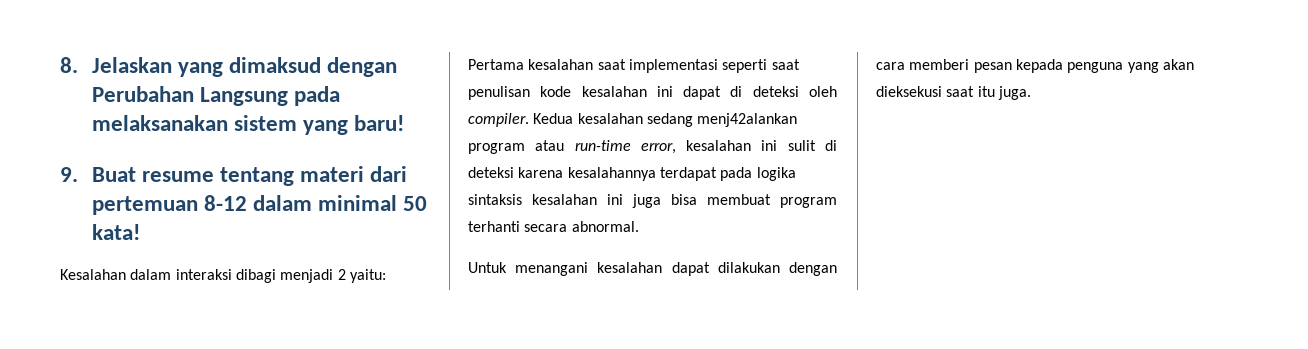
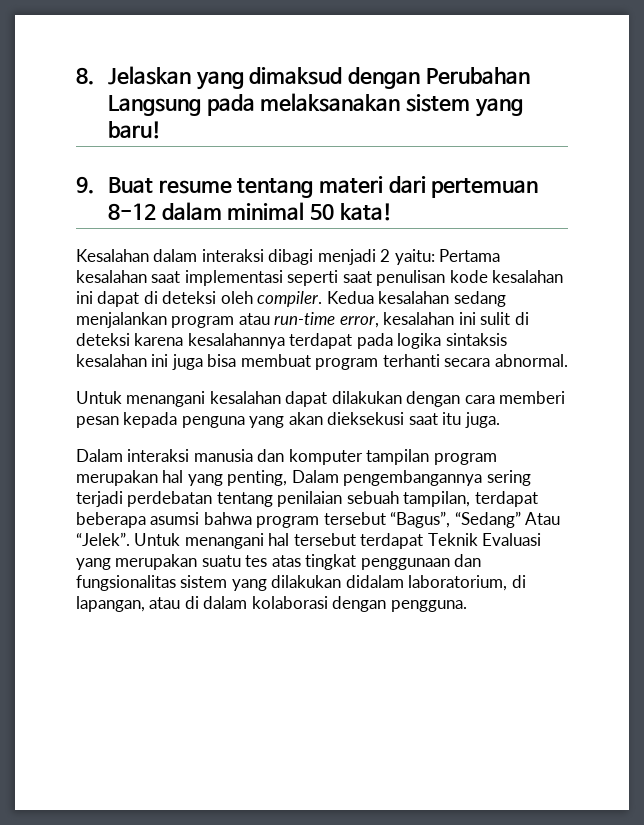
[697,113,798,127] menj42alankan -> [76,312,167,328] menjalankan
(1031, 93) none -> [76,449,497,465] [76,470,531,486] [76,491,538,507] [76,511,561,528] [76,532,542,549] [76,554,482,570] [76,575,526,591] [76,596,467,612] // Dalam interaksi manusia dan komputer tampilan program merupakan hal yang penting, Dalam pengembangannya sering terjadi perdebatan tentang penilaian sebuah tampilan, terdapat beberapa asumsi bahwa program tersebut “Bagus”, “Sedang” Atau “Jelek”. Untuk menangani hal tersebut terdapat Teknik Evaluasi yang merupakan suatu tes atas tingkat penggunaan dan fungsionalitas sistem yang dilakukan didalam laboratorium, di lapangan, atau di dalam kolaborasi dengan pengguna.

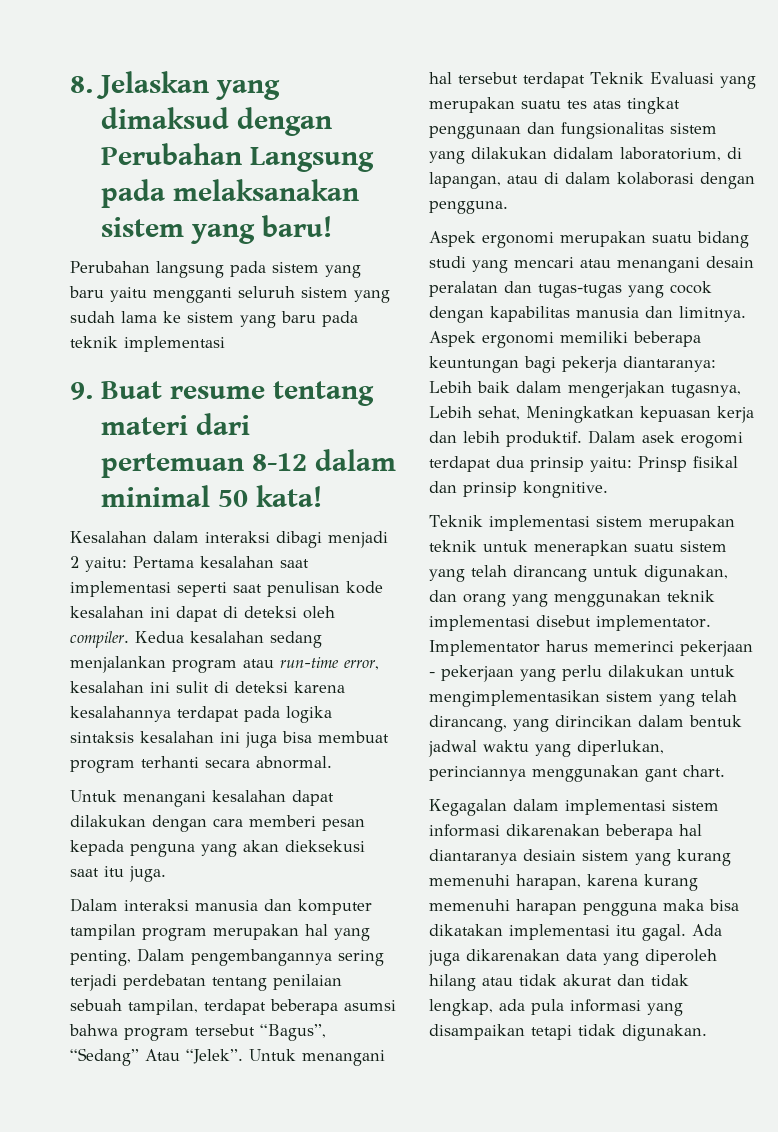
(162, 130) none -> [70,261,361,278] [69,286,390,303] [70,311,358,328] [70,336,225,352] // Perubahan langsung pada sistem yang baru yaitu mengganti seluruh sistem yang sudah lama ke sistem yang baru pada teknik implementasi
(467, 606) none -> [429,231,749,248] [429,256,754,273] [429,281,712,298] [429,306,746,323] [429,331,701,348] [429,356,716,373] [429,381,741,398] [429,406,754,423] [429,430,743,448] [429,456,738,472] [429,481,608,498] [429,515,735,531] [429,540,727,556] [429,565,728,582] [429,590,715,607] [429,615,711,631] [429,640,753,657] [429,665,735,682] [429,690,737,707] [429,715,742,732] [428,740,664,757] [429,765,725,782] [429,799,719,816] [429,824,702,840] [429,849,731,866] [429,874,698,891] [429,899,739,916] [429,924,722,941] [428,949,717,966] [429,974,689,991] [429,999,683,1016] [429,1024,707,1041] // Aspek ergonomi merupakan suatu bidang studi yang mencari atau menangani desain peralatan dan tugas-tugas yang cocok dengan kapabilitas manusia dan limitnya. Aspek ergonomi memiliki beberapa keuntungan bagi pekerja diantaranya: Lebih baik dalam mengerjakan tugasnya, Lebih sehat, Meningkatkan kepuasan kerja dan lebih produktif. Dalam asek erogomi terdapat dua prinsip yaitu: Prinsp fisikal dan prinsip kongnitive. // Teknik implementasi sistem merupakan teknik untuk menerapkan suatu sistem yang telah dirancang untuk digunakan, dan orang yang menggunakan teknik implementasi disebut implementator. Implementator harus memerinci pekerjaan - pekerjaan yang perlu dilakukan untuk mengimplementasikan sistem yang telah dirancang, yang dirincikan dalam bentuk jadwal waktu yang diperlukan, perinciannya menggunakan gant chart. // Kegagalan dalam implementasi sistem informasi dikarenakan beberapa hal diantaranya desiain sistem yang kurang memenuhi harapan, karena kurang memenuhi harapan pengguna maka bisa dikatakan implementasi itu gagal. Ada juga dikarenakan data yang diperoleh hilang atau tidak akurat dan tidak lengkap, ada pula informasi yang disampaikan tetapi tidak digunakan.

